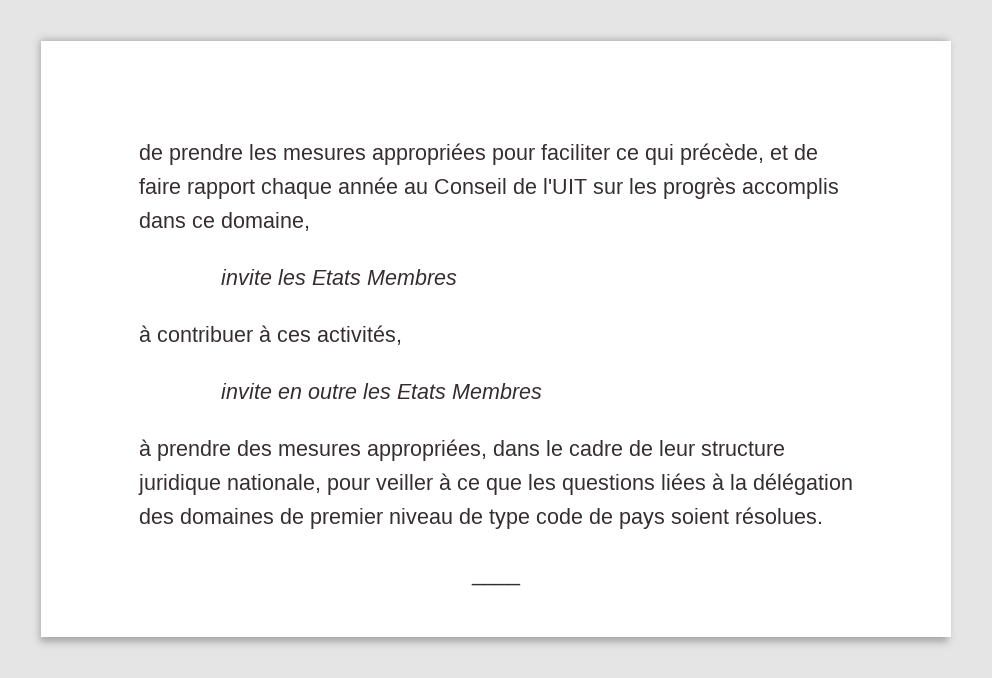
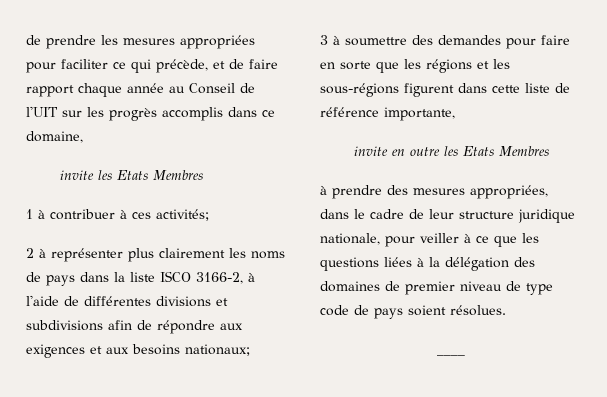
(458, 277) none -> [26,209,33,219] 1
[317,325,402,345] activités, -> [156,209,209,221] [26,248,285,262] [26,271,255,286] [26,295,228,307] [26,320,243,334] [26,344,250,358] [320,35,570,49] [320,59,510,73] [320,83,570,97] [320,107,455,121] activités; // 2 à représenter plus clairement les noms de pays dans la liste ISCO 3166-2, à l'aide de différentes divisions et subdivisions afin de répondre aux exigences et aux besoins nationaux; // 3 à soumettre des demandes pour faire en sorte que les régions et les sous-régions figurent dans cette liste de référence importante,

